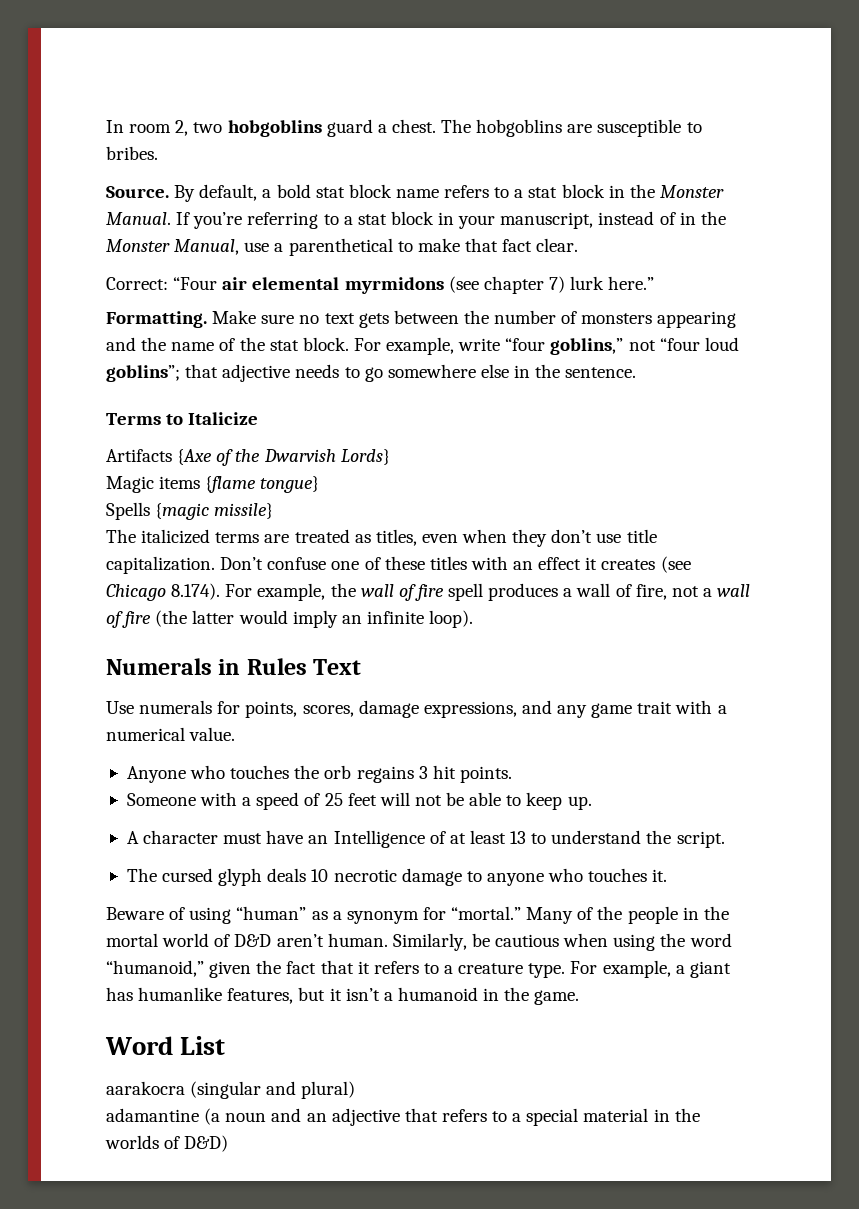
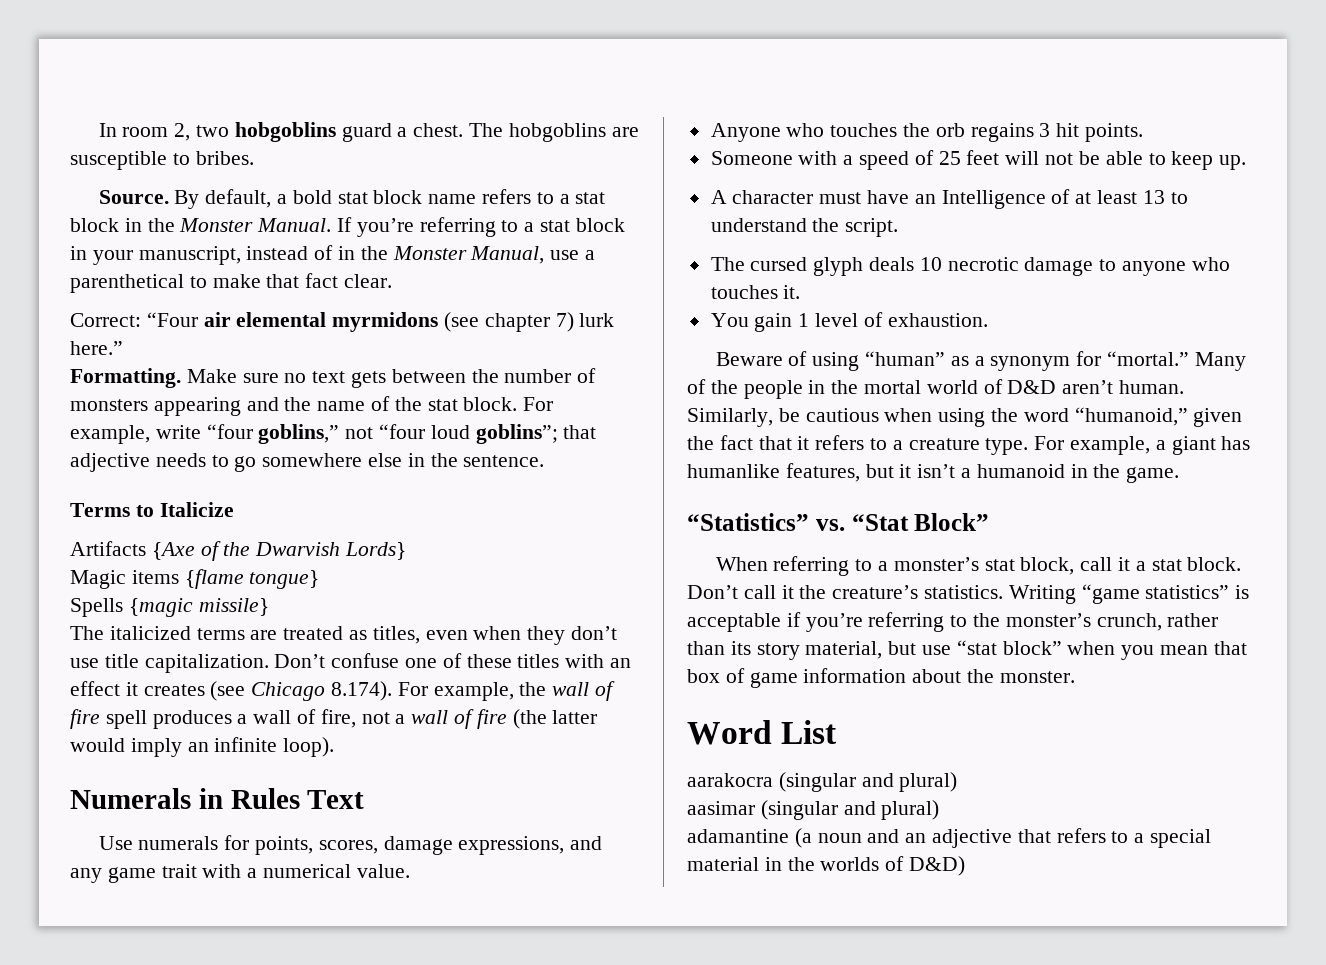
(668, 875) none -> [710,312,988,332] // You gain 1 level of exhaustion.
(580, 997) none -> [687,513,990,531] [715,556,1242,576] [687,584,1250,604] [687,612,1219,632] [687,640,1247,660] [687,668,1075,688] // “Statistics” vs. “Stat Block” // When referring to a monster’s stat block, call it a stat block. Don’t call it the creature’s statistics. Writing “game statistics” is acceptable if you’re referring to the monster’s crunch, rather than its story material, but use “stat block” when you mean that box of game information about the monster.
(356, 1090) none -> [687,800,940,820] // aasimar (singular and plural)

